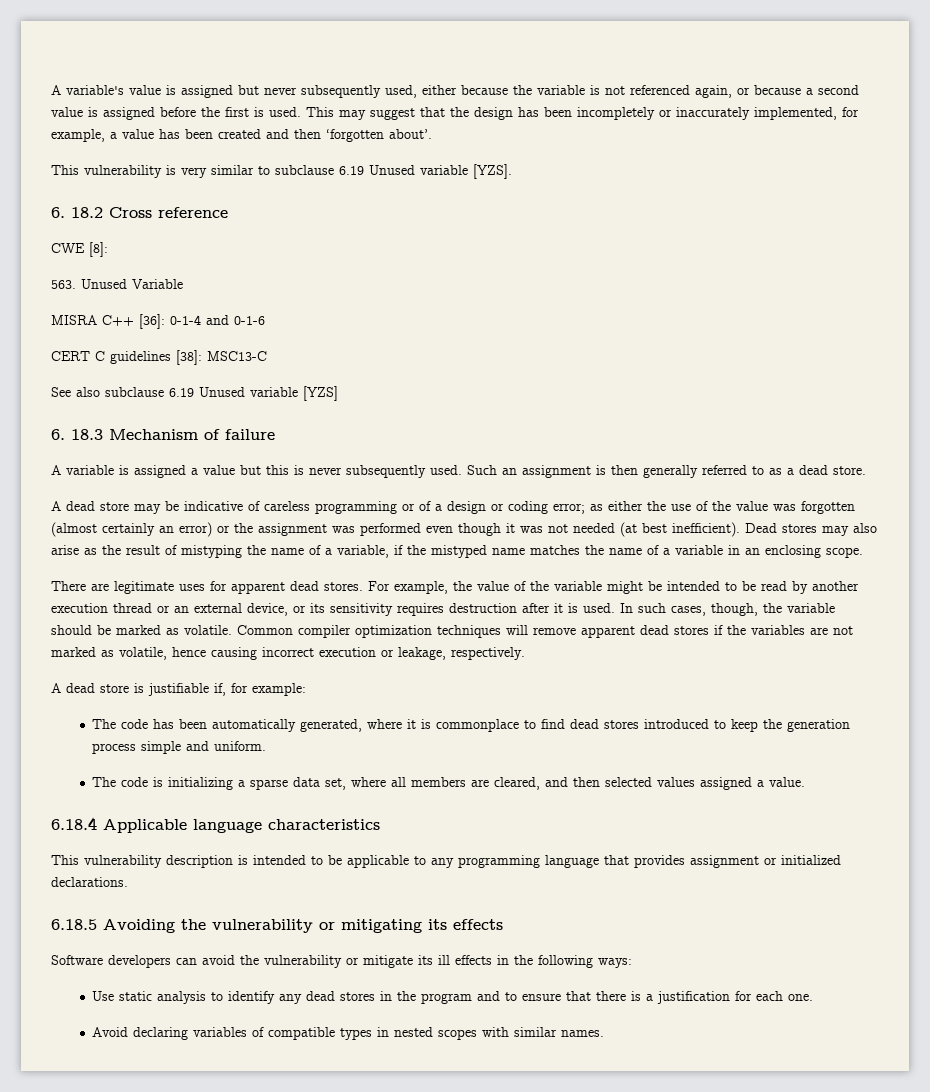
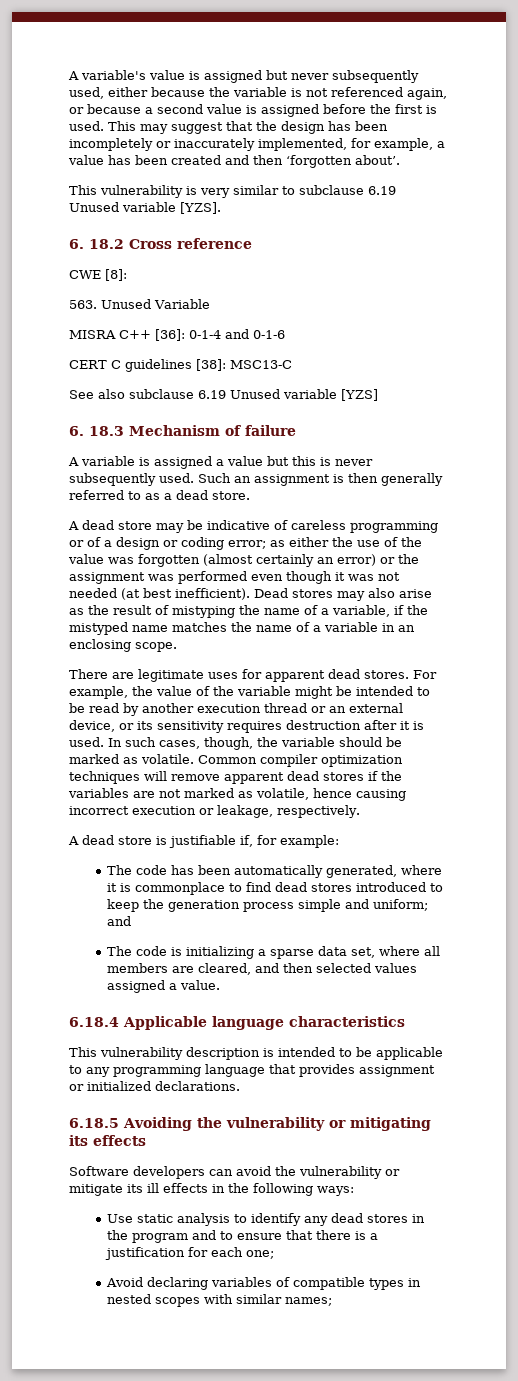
[214,741,267,751] uniform. -> [373,899,429,911] [107,916,132,926] uniform; and
[788,994,814,1001] one. -> [246,1250,275,1259] one;
[561,1030,605,1037] names. -> [285,1297,333,1306] names;

